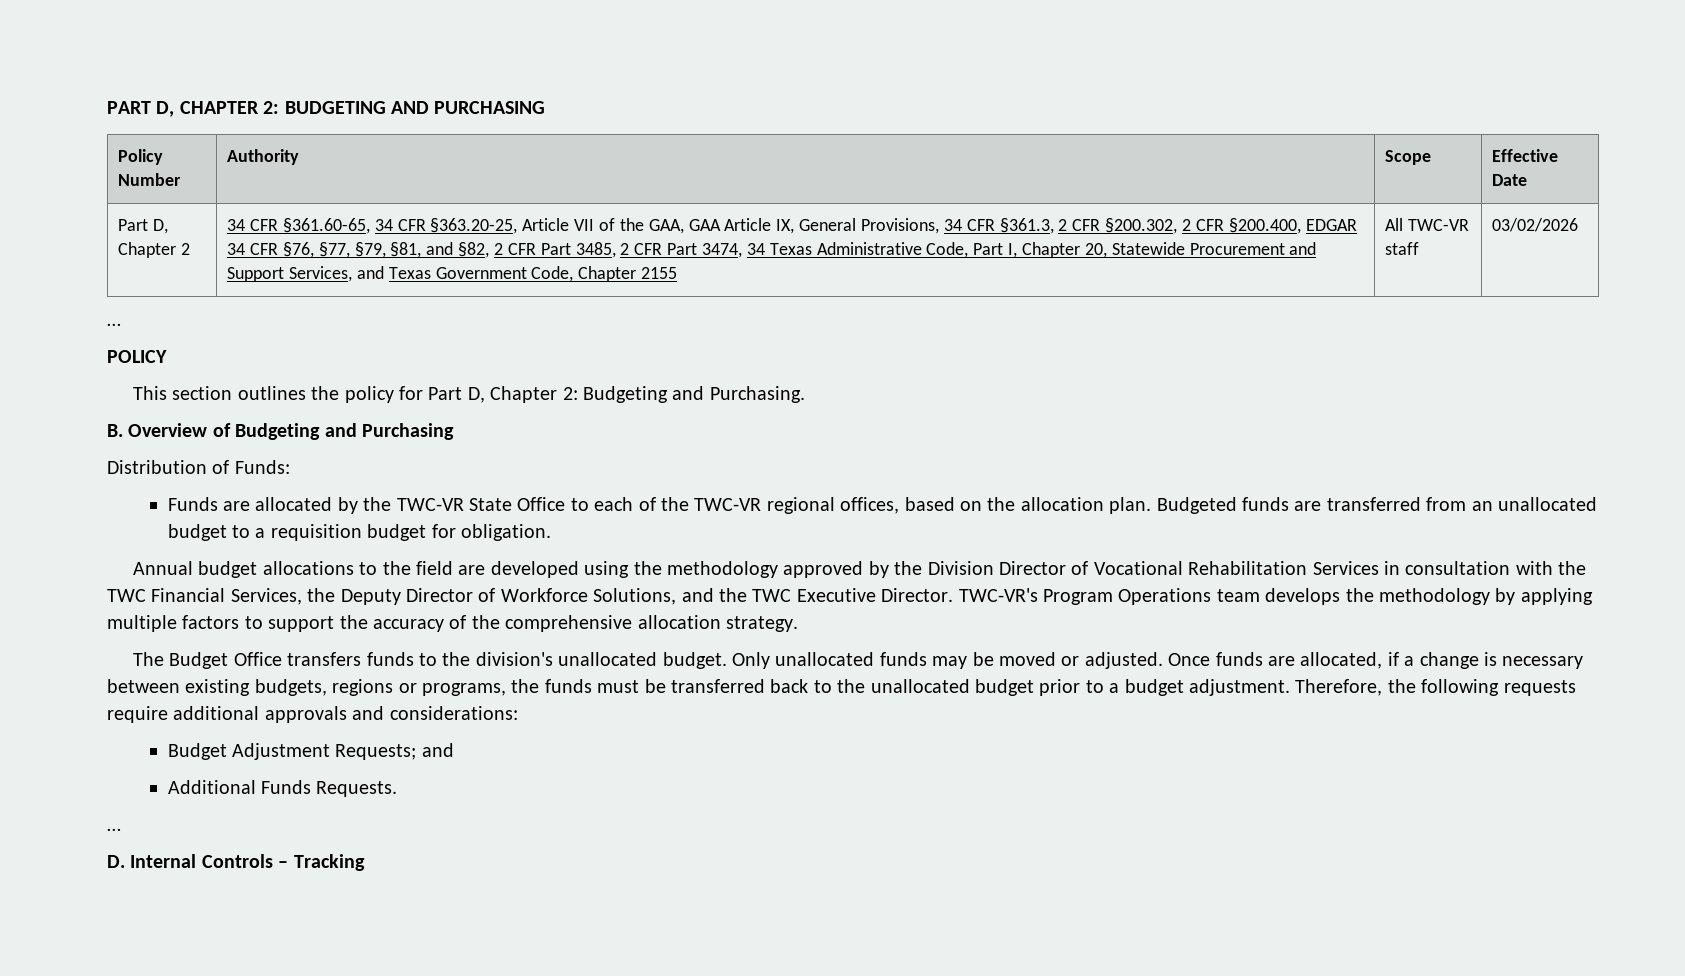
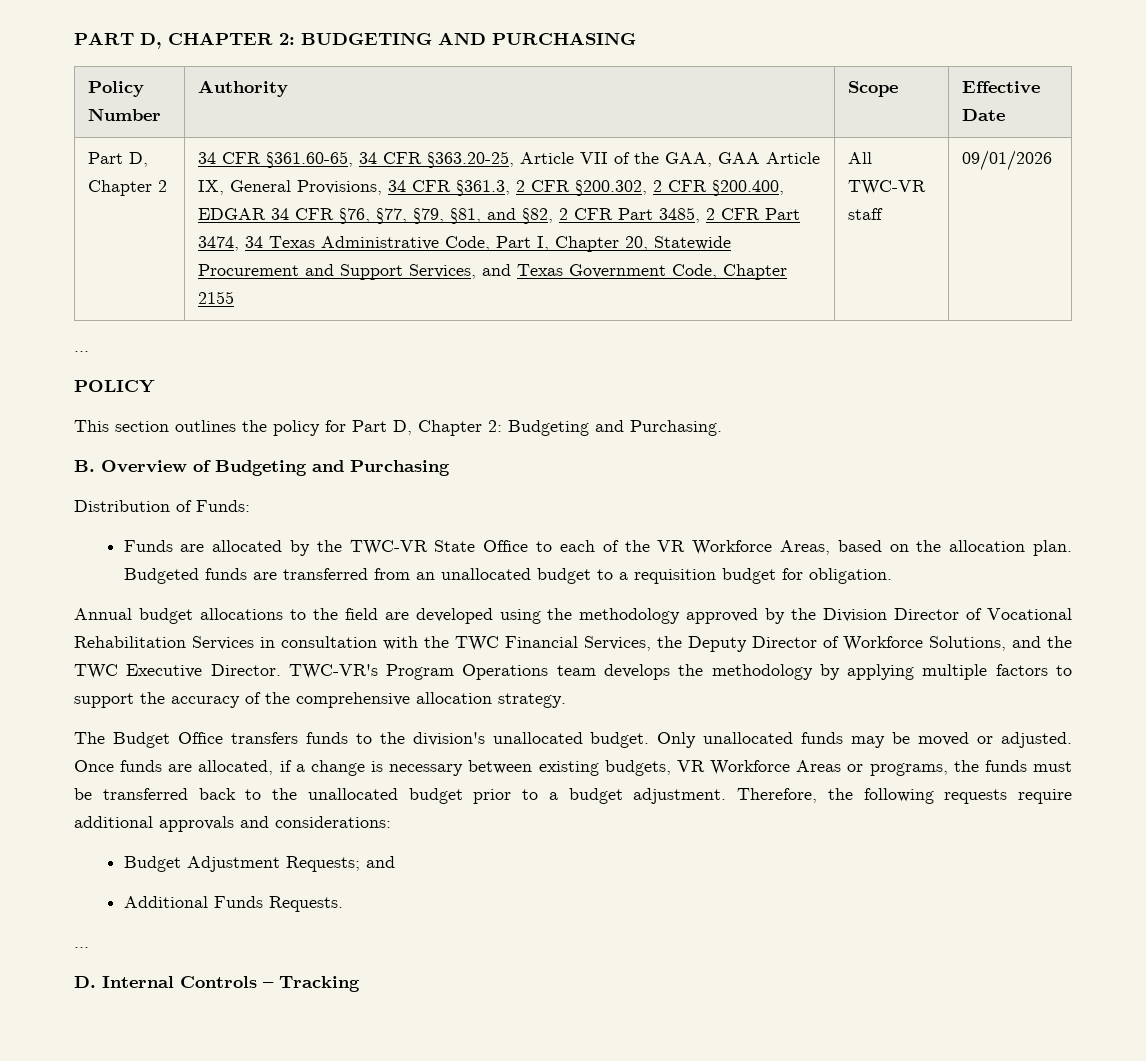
[1492,218,1579,232] 03/02/2026 -> [961,150,1052,171] 09/01/2026
[694,497,900,514] TWC-VR regional offices, -> [657,540,830,555] VR Workforce Areas,
[332,679,394,696] regions -> [676,760,842,775] VR Workforce Areas

